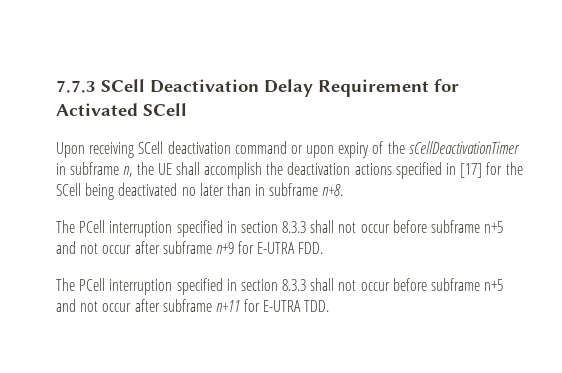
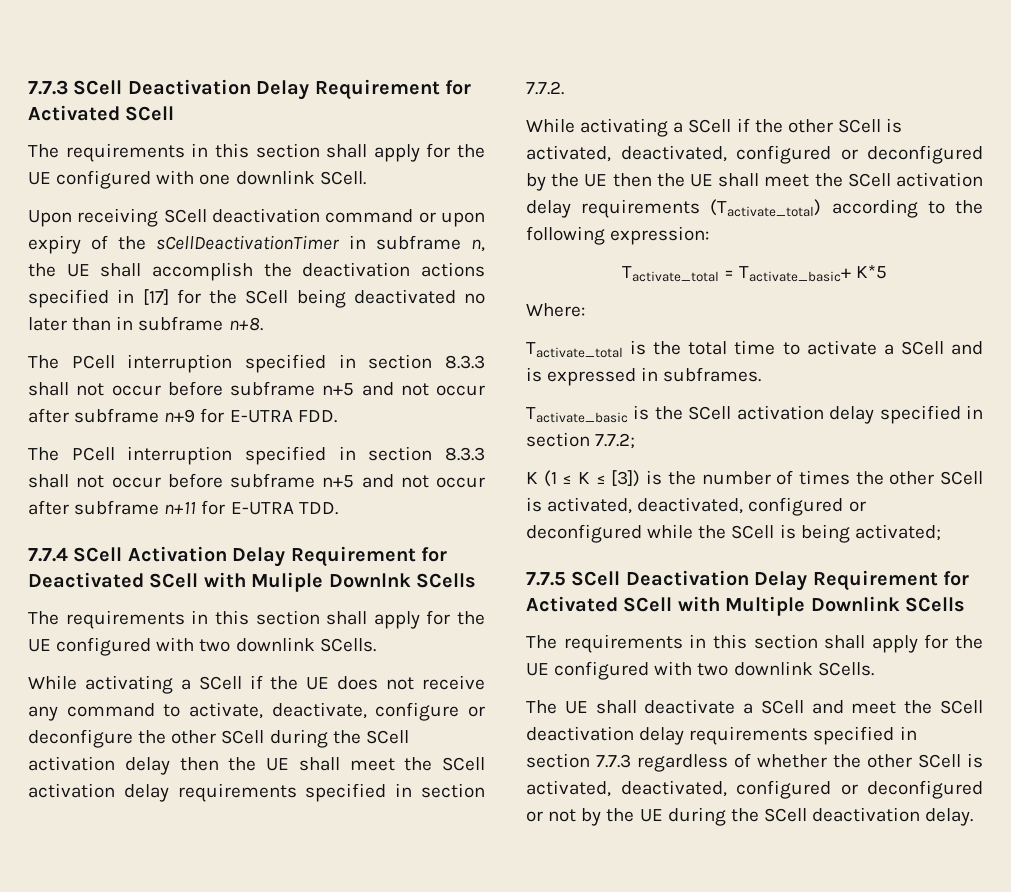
(187, 109) none -> [28,143,485,162] [28,170,366,189] // The requirements in this section shall apply for the UE configured with one downlink SCell.
(330, 306) none -> [28,546,447,567] [28,572,476,592] [28,610,485,629] [28,637,376,656] [28,675,486,694] [28,702,486,721] [28,729,409,748] [28,756,485,775] [28,783,486,802] [526,81,564,95] [526,118,903,137] [526,145,983,164] [526,172,983,191] [526,199,983,218] [526,226,710,245] [621,265,888,282] [526,303,585,317] [526,340,983,358] [526,367,762,386] [526,405,983,424] [526,432,636,449] [526,470,983,487] [526,497,866,516] [526,524,941,543] [526,570,969,591] [526,596,965,616] [526,634,983,653] [526,661,874,680] [526,699,983,714] [526,726,917,745] [526,753,983,772] [526,780,983,799] [526,807,974,826] // 7.7.4 SCell Activation Delay Requirement for Deactivated SCell with Muliple Downlnk SCells // The requirements in this section shall apply for the UE configured with two downlink SCells. // While activating a SCell if the UE does not receive any command to activate, deactivate, configure or deconfigure the other SCell during the SCell activation delay then the UE shall meet the SCell activation delay requirements specified in section 7.7.2. // While activating a SCell if the other SCell is activated, deactivated, configured or deconfigured by the UE then the UE shall meet the SCell activation delay requirements (Tactivate_total) according to the following expression: // Tactivate_total = Tactivate_basic+ K*5 // Where: // Tactivate_total is the total time to activate a SCell and is expressed in subframes. // Tactivate_basic is the SCell activation delay specified in section 7.7.2; // K (1 ≤ K ≤ [3]) is the number of times the other SCell is activated, deactivated, configured or deconfigured while the SCell is being activated; // 7.7.5 SCell Deactivation Delay Requirement for Activated SCell with Multiple Downlink SCells // The requirements in this section shall apply for the UE configured with two downlink SCells. // The UE shall deactivate a SCell and meet the SCell deactivation delay requirements specified in section 7.7.3 regardless of whether the other SCell is activated, deactivated, configured or deconfigured or not by the UE during the SCell deactivation delay.

